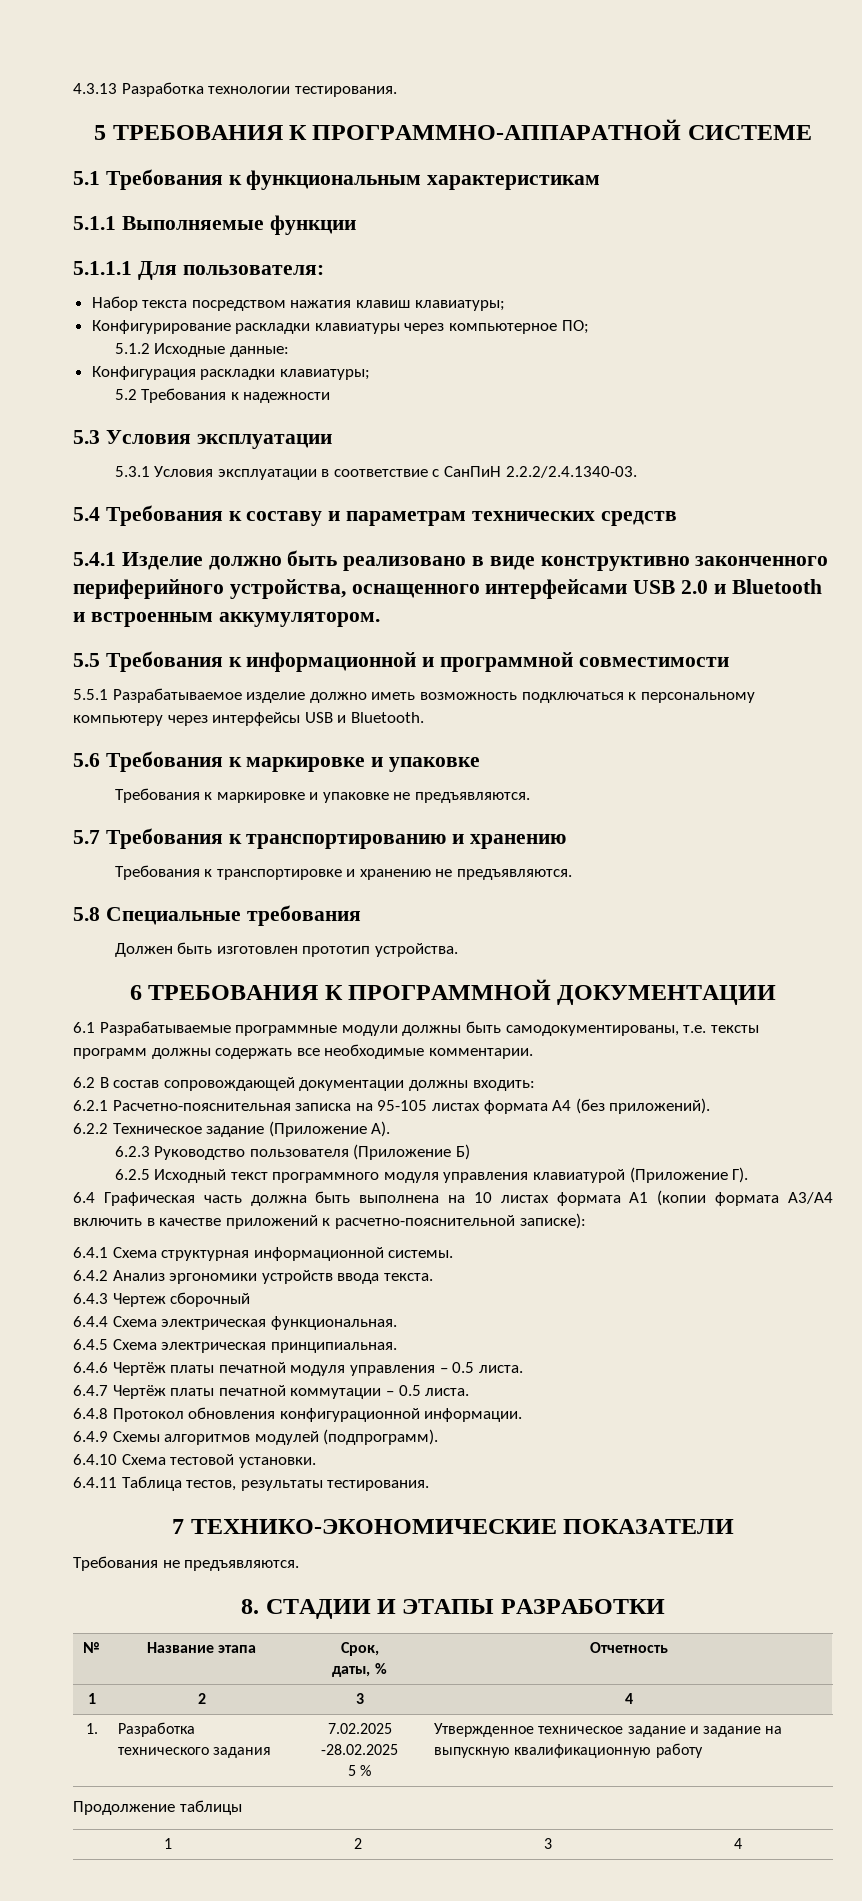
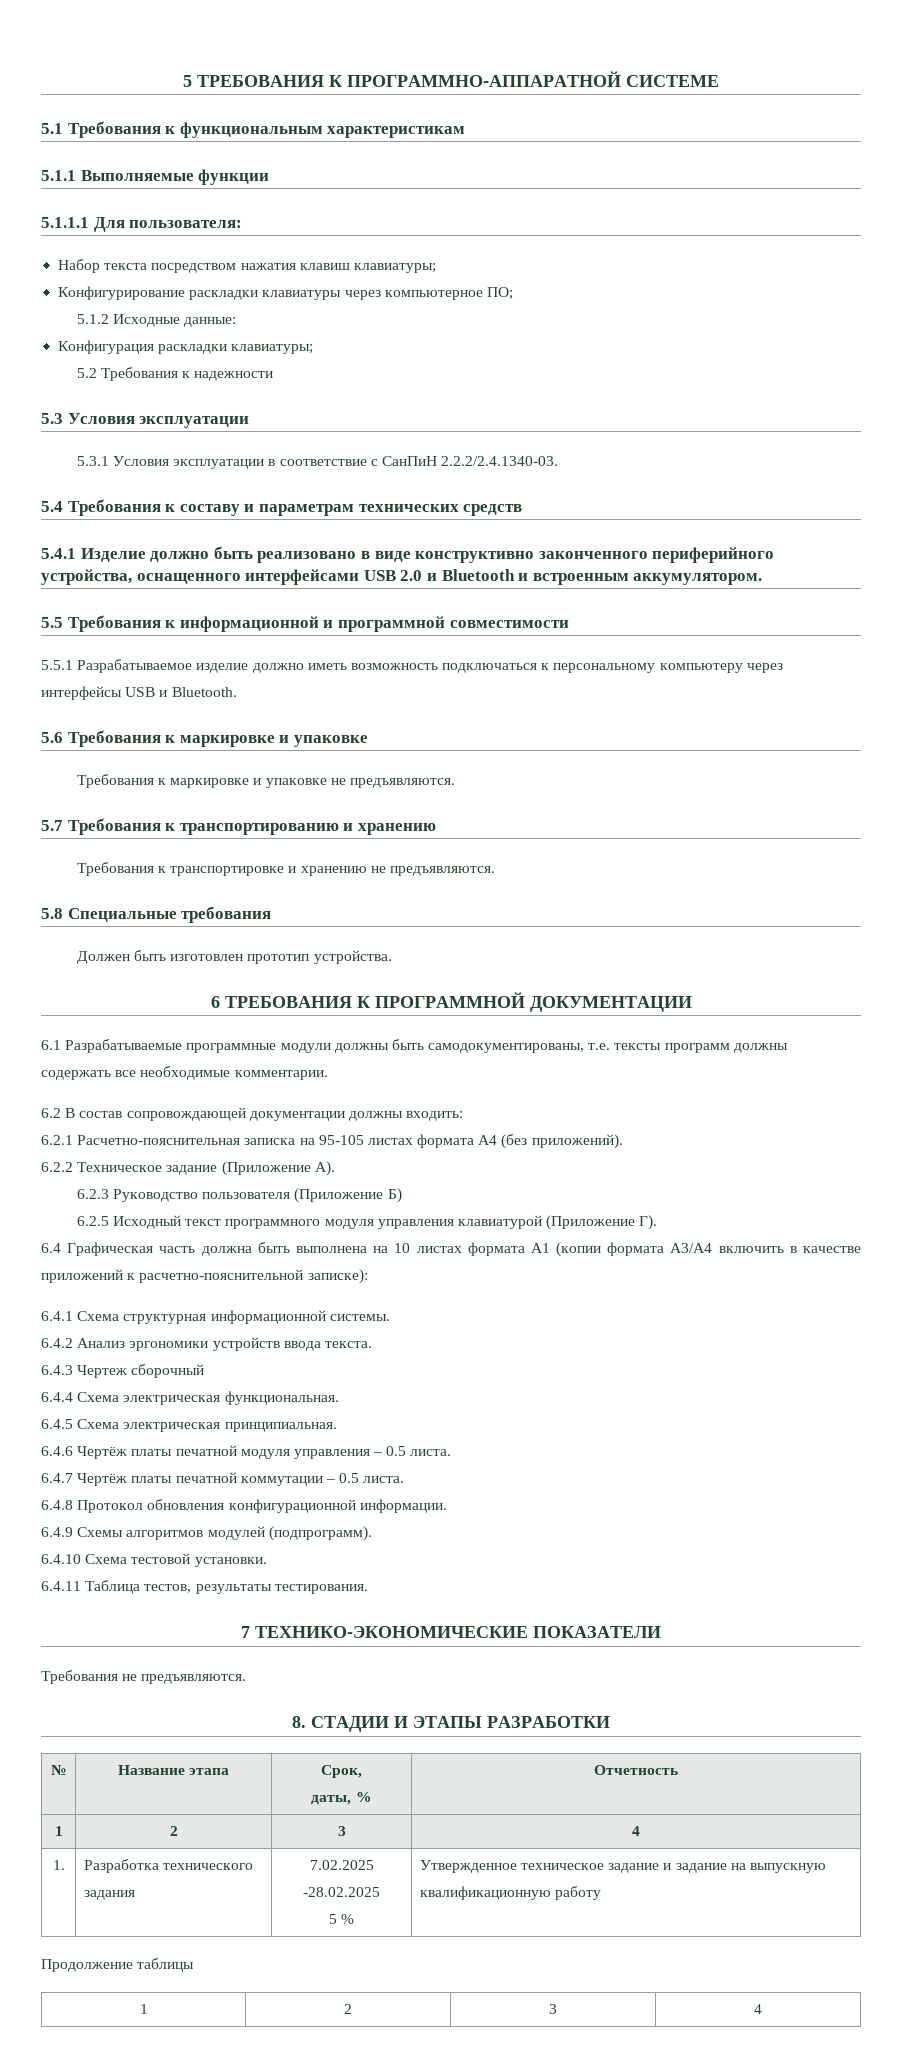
[73,82,397,97] 4.3.13 Разработка технологии тестирования. // -> (183, 81) none

